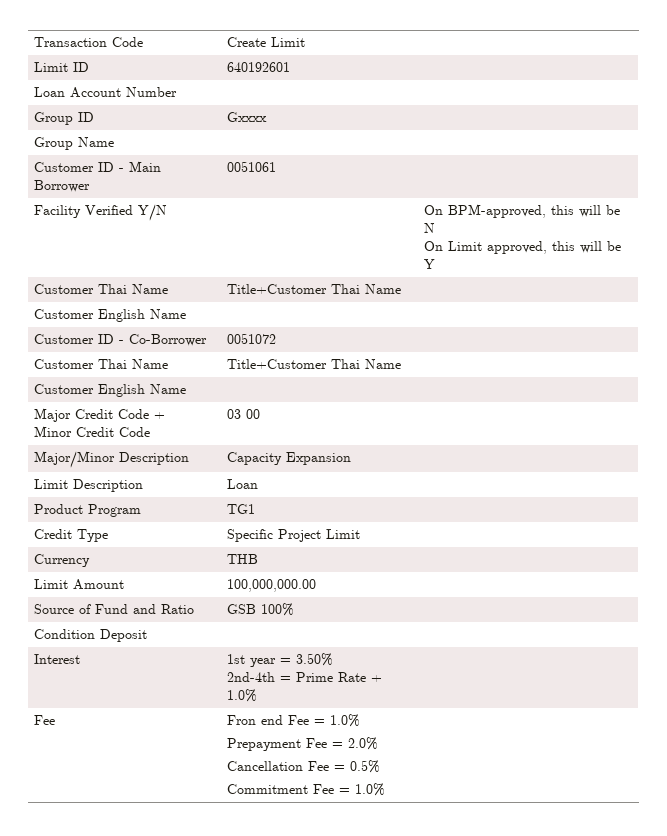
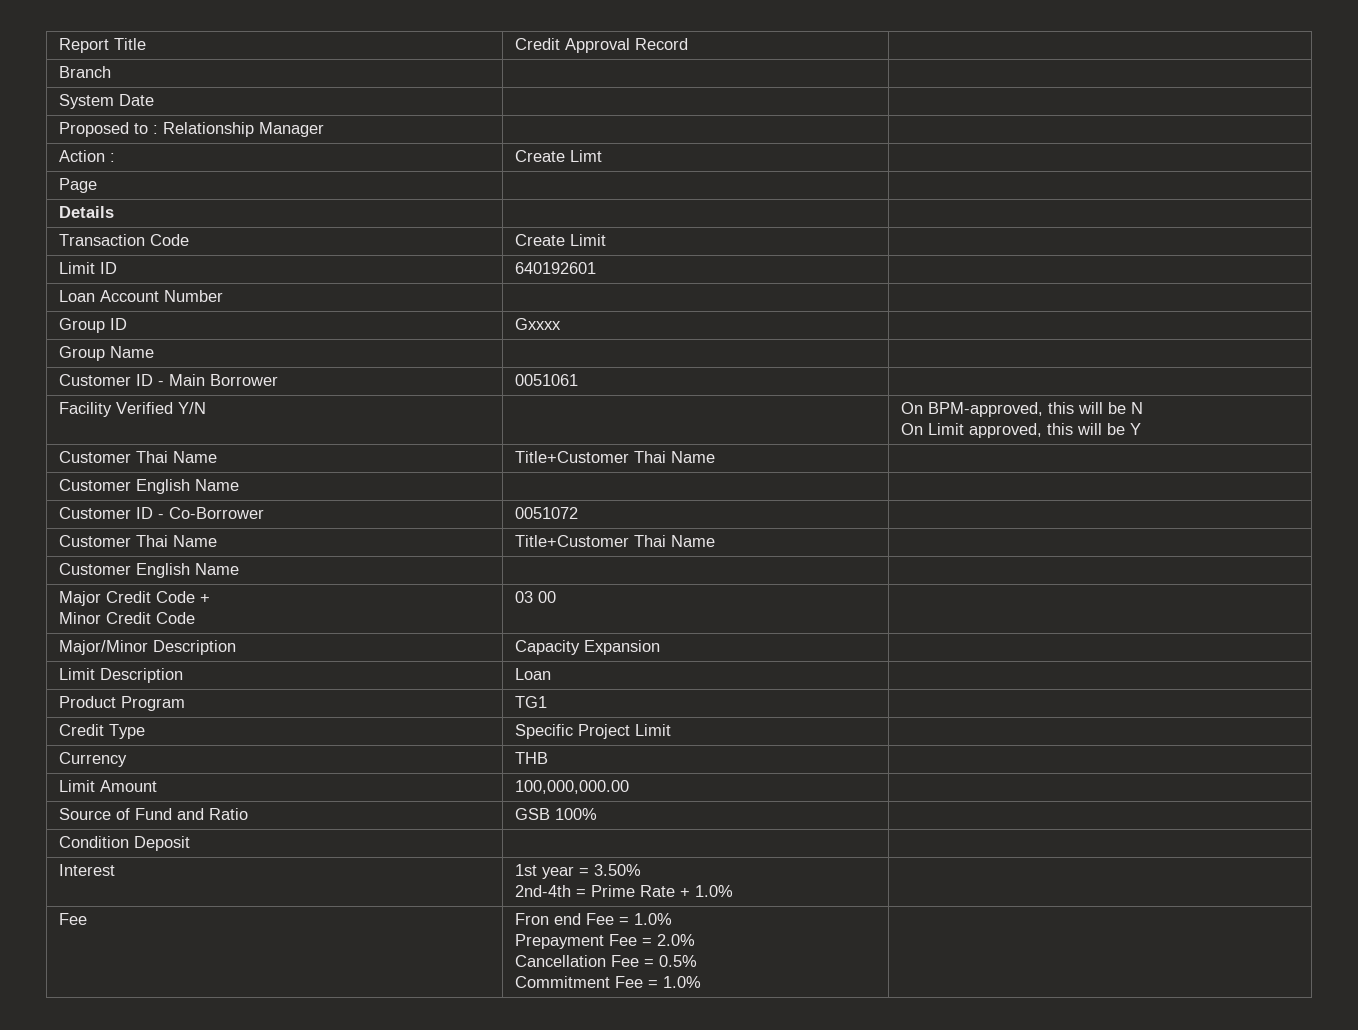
(33, 42) none -> [59,38,147,53] [515,38,689,53] [59,66,112,78] [59,94,155,109] [59,122,325,137] [59,150,116,162] [515,150,603,162] [59,178,98,193] [59,206,115,218] Report Title | Credit Approval Record | // Branch | | // System Date | | // Proposed to : Relationship Manager | | // Action : | Create Limt | // Page | | // Details | | //

